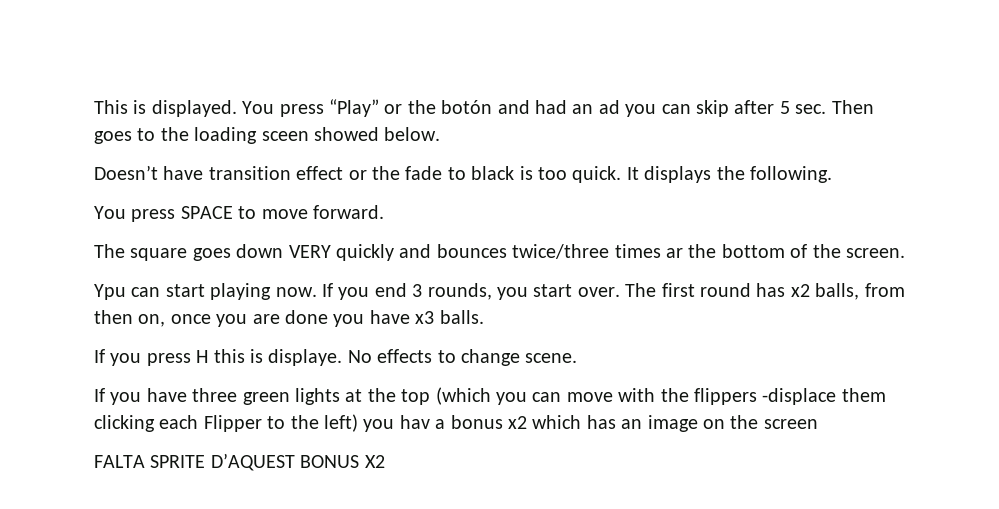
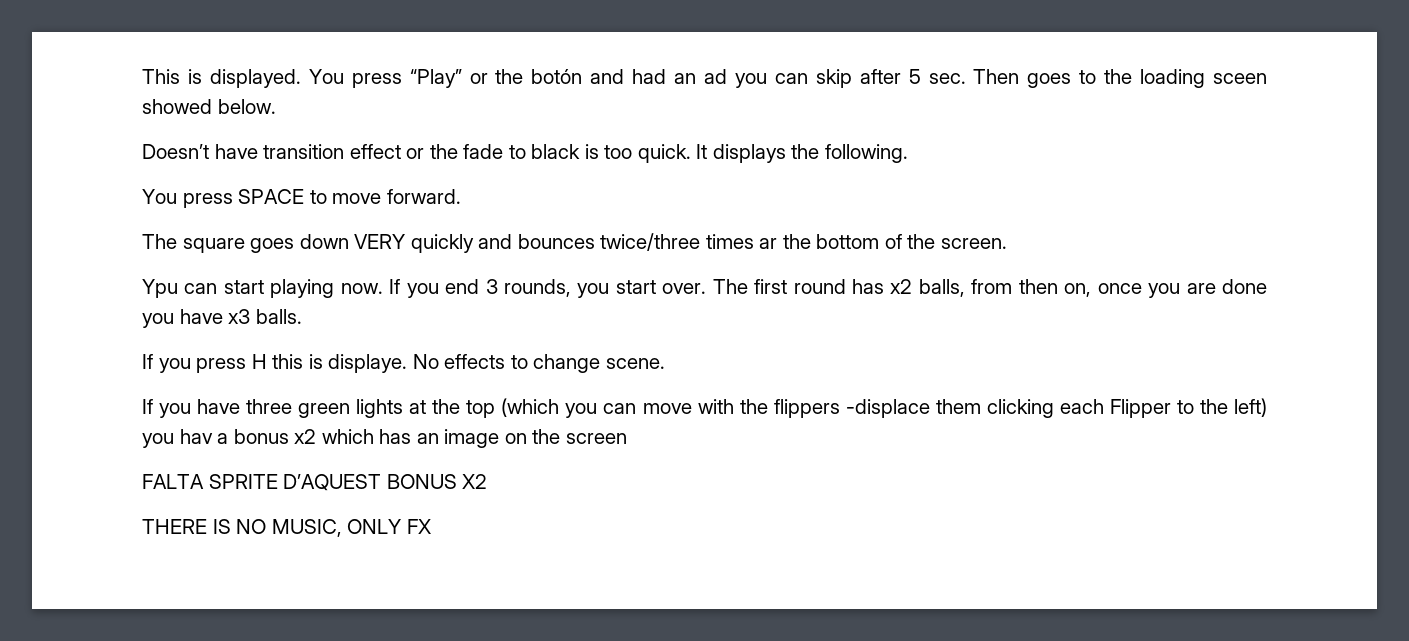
(385, 461) none -> [142,519,431,537] // THERE IS NO MUSIC, ONLY FX

